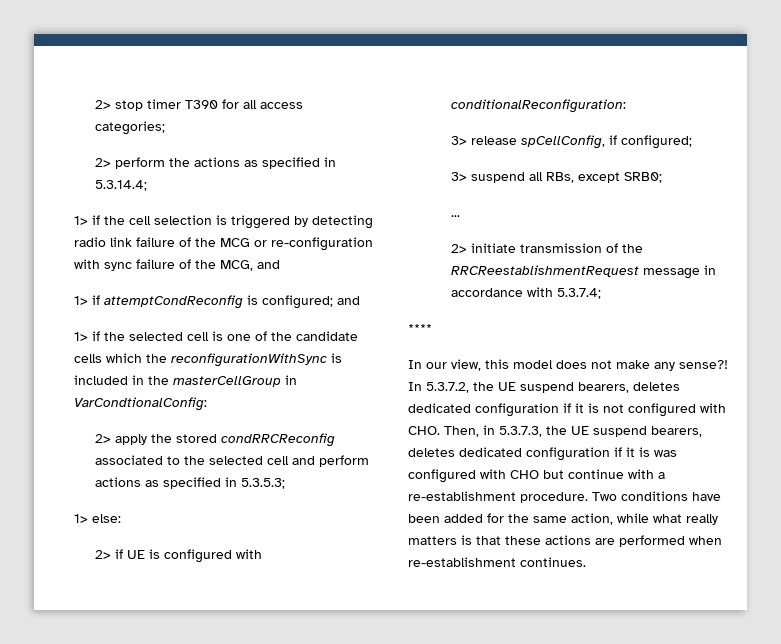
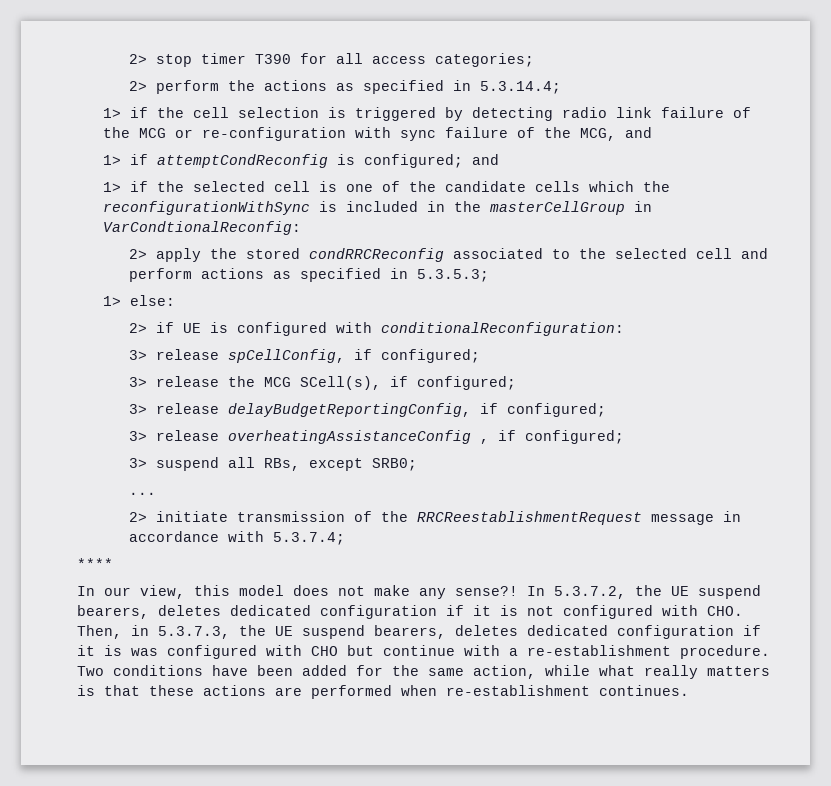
[73,397,207,411] VarCondtionalConfig: -> [103,221,302,235] VarCondtionalReconfig:
(693, 142) none -> [129,376,517,390] [129,403,607,417] [129,430,625,444] // 3> release the MCG SCell(s), if configured; // 3> release delayBudgetReportingConfig, if configured; // 3> release overheatingAssistanceConfig , if configured;

